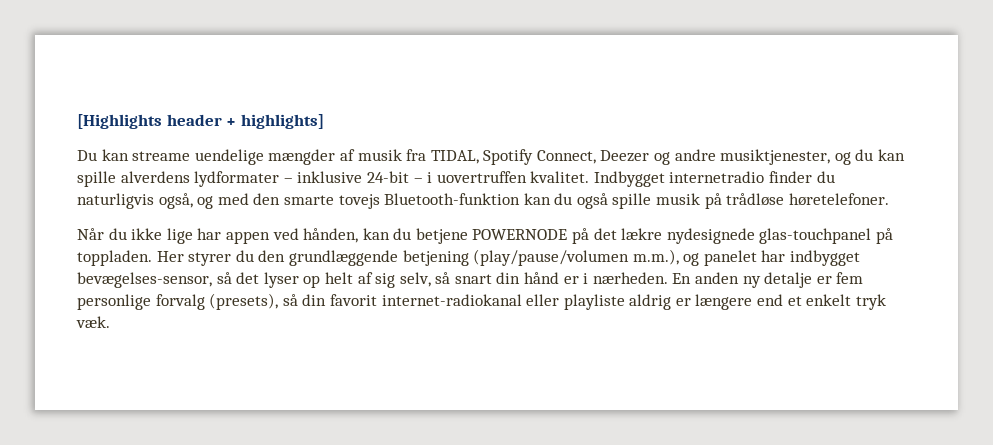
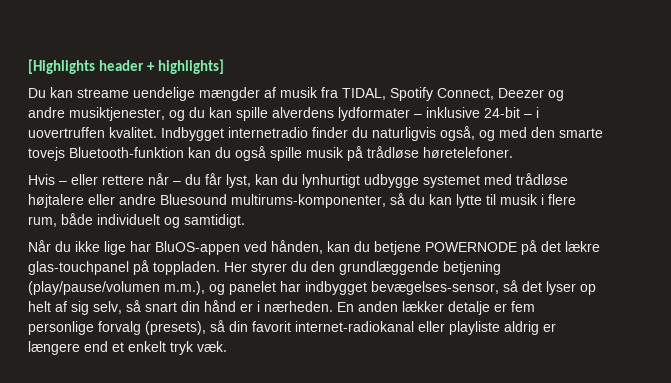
(889, 199) none -> [28,173,568,188] [28,193,576,208] [28,213,245,228] // Hvis – eller rettere når – du får lyst, kan du lynhurtigt udbygge systemet med trådløse højtalere eller andre Bluesound multirums-komponenter, så du kan lytte til musik i flere rum, både individuelt og samtidigt.
[225,231,270,244] appen -> [155,241,240,255] BluOS-appen
[666,228,755,244] nydesignede -> (600, 246) none
[742,276,761,288] ny -> [402,301,444,312] lækker

